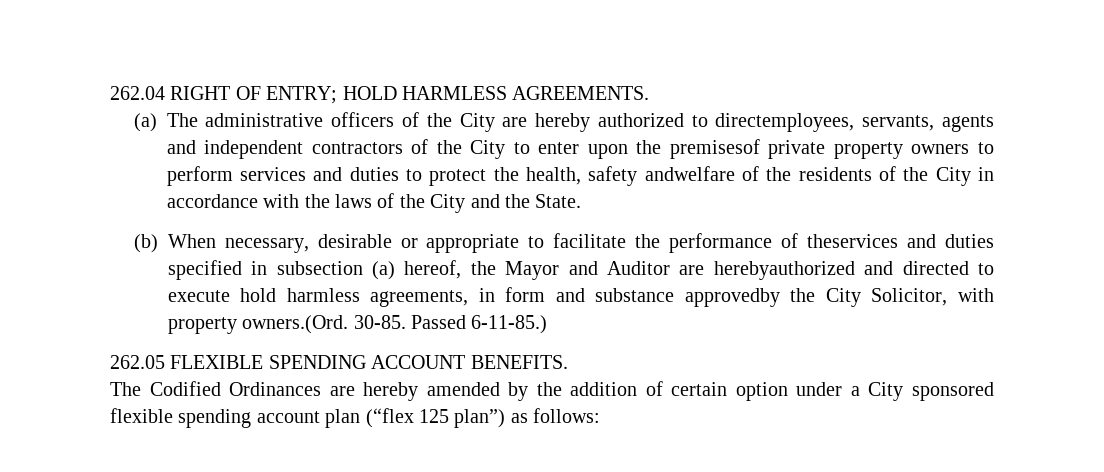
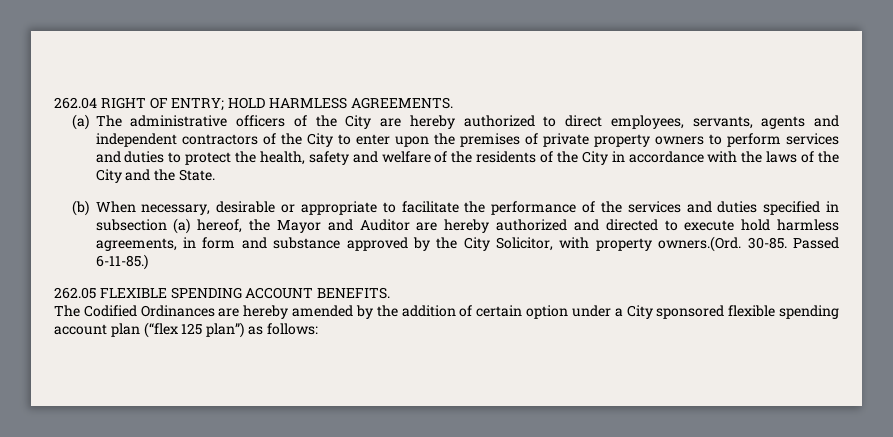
[715,113,855,132] directemployees, -> [565,115,684,129] direct employees,
[669,139,760,159] premisesof -> [459,133,538,147] premises of
[644,166,735,181] andwelfare -> [352,151,431,163] and welfare
[807,234,899,248] theservices -> [600,201,681,213] the services
[713,261,855,280] herebyauthorized -> [444,219,568,233] hereby authorized
[684,288,780,307] approvedby -> [346,237,430,251] approved by

